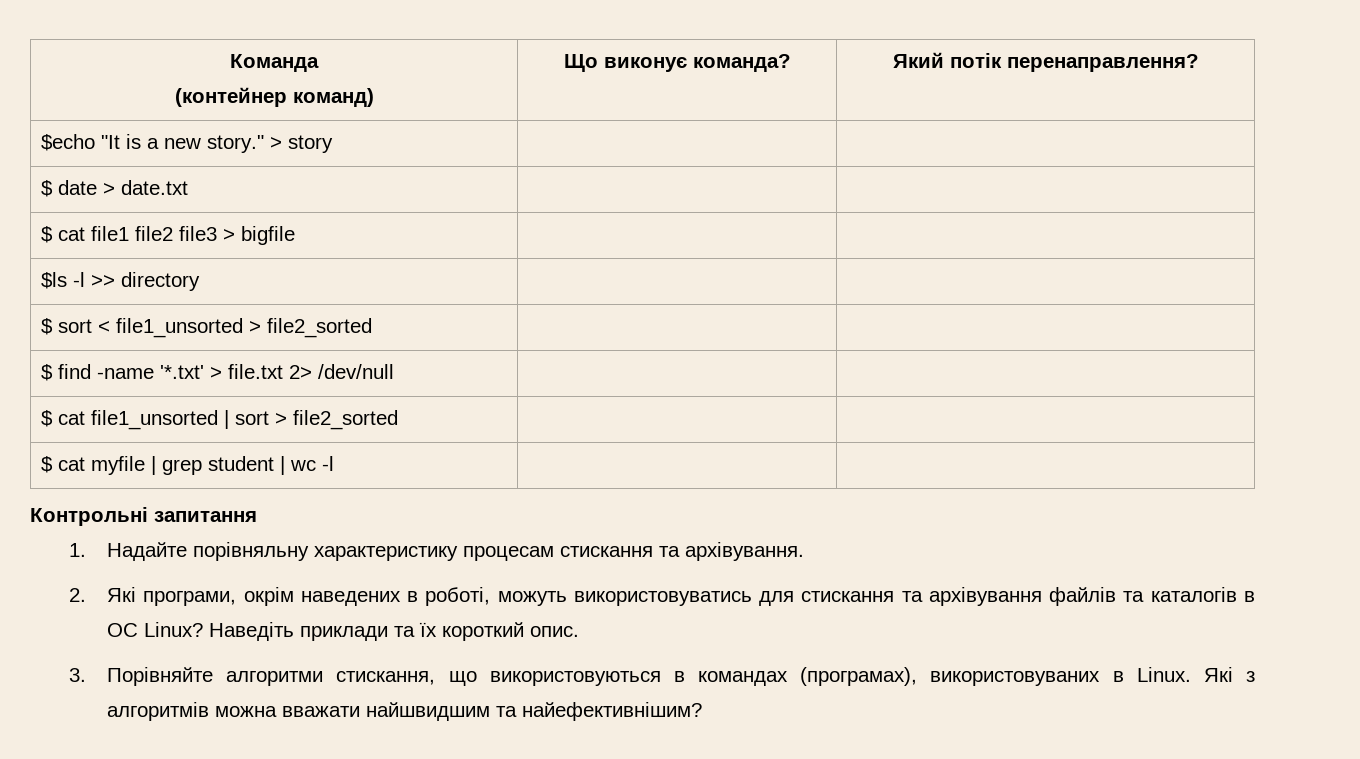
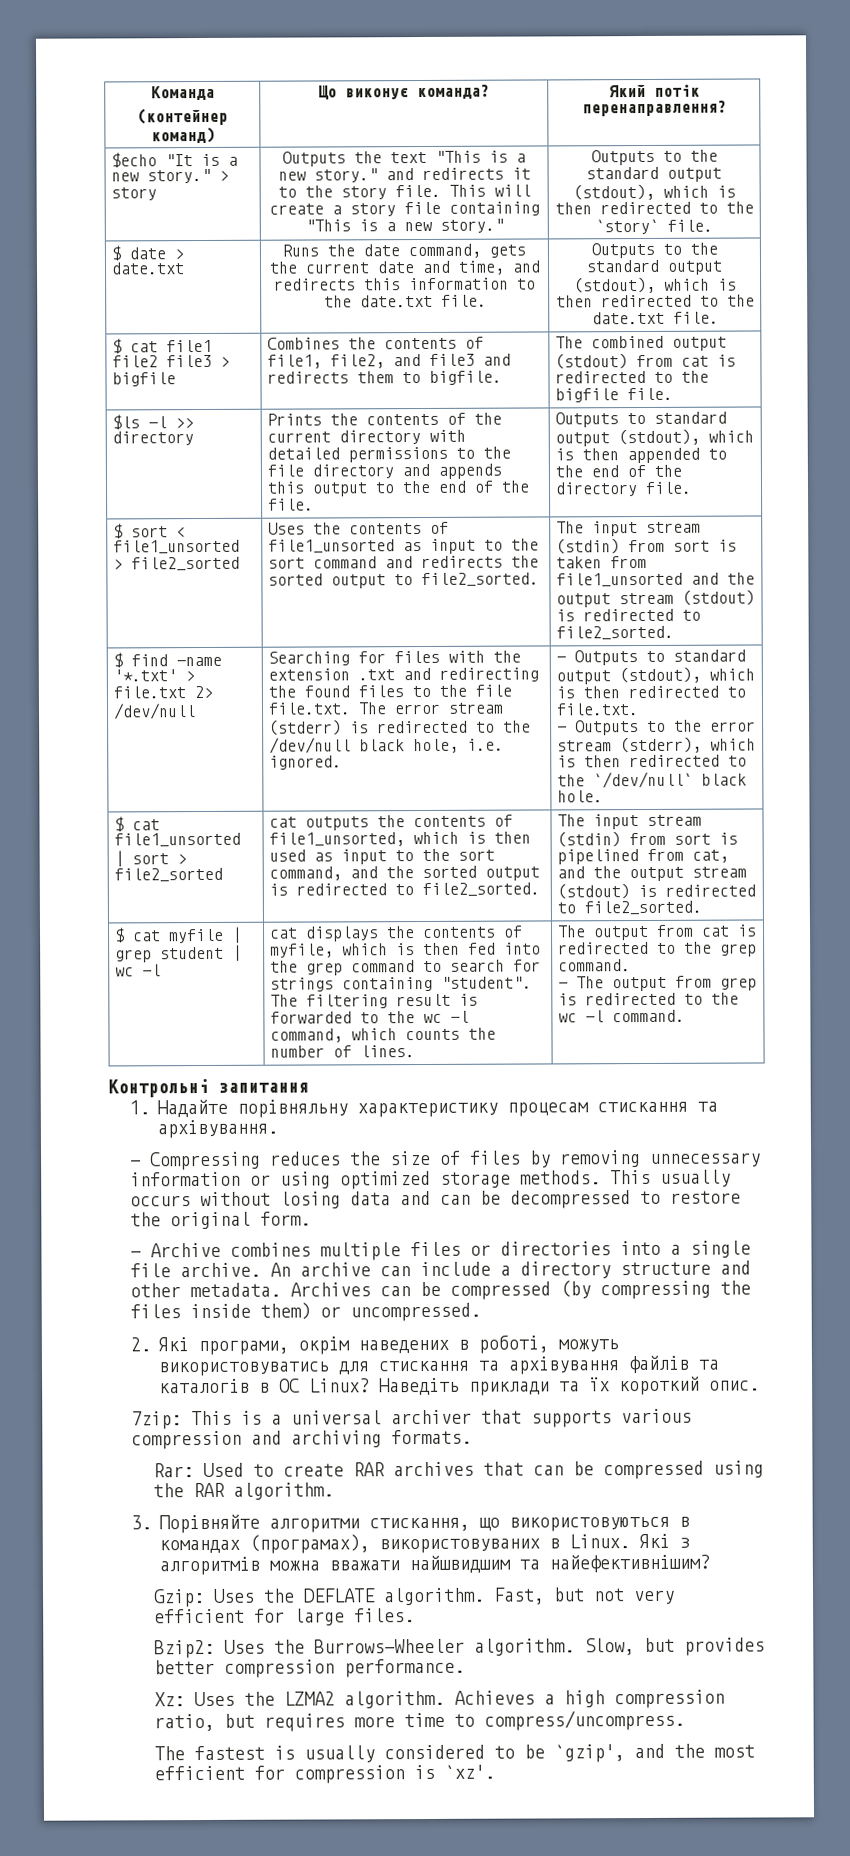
[41,180,189,197] | // $ date > date.txt | | -> [282,150,526,167] [277,167,531,183] [277,184,531,200] [268,201,540,217] [304,218,504,233] [590,149,718,166] [586,166,722,182] [572,183,736,201] [554,201,754,215] [595,218,713,235] [111,245,185,261] [111,262,186,275] [282,243,526,259] [268,260,541,275] [274,277,536,291] [323,294,487,308] [590,242,718,259] [586,259,723,275] [573,276,737,294] [555,294,755,308] [591,311,719,325] Outputs the text "This is a new story." and redirects it to the story file. This will create a story file containing "This is a new story." | Outputs to the standard output (stdout), which is then redirected to the `story` file. // $ date > date.txt | Runs the date command, gets the current date and time, and redirects this information to the date.txt file. | Outputs to the standard output (stdout), which is then redirected to the date.txt file.
[41,272,201,291] | // $ls -l >> directory | | -> [267,336,485,350] [267,353,512,369] [267,370,503,385] [555,335,728,351] [555,353,737,370] [555,370,710,384] [555,387,674,403] [112,414,195,430] [112,431,195,446] [267,412,503,426] [267,429,467,445] [267,446,512,463] [267,463,503,479] [267,480,531,497] [268,498,315,511] [555,411,728,428] [555,428,755,447] [555,447,728,464] [555,464,683,478] [555,481,693,497] Combines the contents of file1, file2, and file3 and redirects them to bigfile. | The combined output (stdout) from cat is redirected to the bigfile file. // $ls -l >> directory | Prints the contents of the current directory with detailed permissions to the file directory and appends this output to the end of the file. | Outputs to standard output (stdout), which is then appended to the end of the directory file.
(373, 328) | -> [268,521,450,535] [268,538,540,554] [268,555,540,569] [268,572,540,589] [556,521,702,537] [556,538,738,555] [556,555,648,569] [556,572,756,588] [556,589,756,608] [556,608,702,622] [556,625,675,641] Uses the contents of file1_unsorted as input to the sort command and redirects the sorted output to file2_sorted. | The input stream (stdin) from sort is taken from file1_unsorted and the output stream (stdout) is redirected to file2_sorted.
(395, 371) | -> [268,650,522,666] [268,667,540,682] [268,684,513,698] [268,702,505,715] [269,719,532,736] [269,737,505,754] [269,755,343,770] [556,649,747,666] [556,666,756,685] [556,685,747,699] [556,703,640,716] [557,719,757,736] [557,736,757,754] [557,754,748,768] [557,771,748,789] [557,790,604,803] Searching for files with the extension .txt and redirecting the found files to the file file.txt. The error stream (stderr) is redirected to the /dev/null black hole, i.e. ignored. | - Outputs to standard output (stdout), which is then redirected to file.txt. // - Outputs to the error stream (stderr), which is then redirected to the `/dev/null` black hole.
(399, 420) | -> [269,814,514,831] [269,831,532,847] [269,848,496,865] [269,865,541,881] [269,882,541,898] [557,814,703,830] [557,831,739,848] [557,848,730,865] [557,866,748,882] [557,883,757,900] [557,900,703,916] cat outputs the contents of file1_unsorted, which is then used as input to the sort command, and the sorted output is redirected to file2_sorted. | The input stream (stdin) from sort is pipelined from cat, and the output stream (stdout) is redirected to file2_sorted.
(335, 463) | -> [269,925,524,942] [270,942,542,958] [270,959,542,976] [270,976,533,992] [270,993,479,1009] [270,1010,470,1024] [270,1027,497,1043] [270,1045,416,1058] [557,924,758,941] [558,941,758,957] [558,959,632,972] [558,975,758,992] [558,992,740,1006] [558,1009,686,1023] cat displays the contents of myfile, which is then fed into the grep command to search for strings containing "student". The filtering result is forwarded to the wc -l command, which counts the number of lines. | The output from cat is redirected to the grep command. // - The output from grep is redirected to the wc -l command.
(805, 551) none -> [130,1150,762,1171] [130,1169,732,1190] [130,1190,742,1209] [130,1211,312,1230] [130,1240,752,1261] [130,1260,752,1279] [130,1280,752,1300] [130,1302,482,1322] // - Compressing reduces the size of files by removing unnecessary information or using optimized storage methods. This usually occurs without losing data and can be decompressed to restore the original form. // - Archive combines multiple files or directories into a single file archive. An archive can include a directory structure and other metadata. Archives can be compressed (by compressing the files inside them) or uncompressed.
(580, 631) none -> [131,1408,693,1430] [131,1429,473,1450] [152,1460,764,1480] [152,1482,334,1500] // 7zip: This is a universal archiver that supports various compression and archiving formats. // Rar: Used to create RAR archives that can be compressed using the RAR algorithm.
(703, 711) none -> [152,1587,675,1608] [153,1608,415,1626] [153,1637,765,1659] [153,1658,465,1678] [153,1689,725,1709] [153,1709,685,1732] [153,1743,755,1763] [153,1764,495,1784] // Gzip: Uses the DEFLATE algorithm. Fast, but not very efficient for large files. // Bzip2: Uses the Burrows-Wheeler algorithm. Slow, but provides better compression performance. // Xz: Uses the LZMA2 algorithm. Achieves a high compression ratio, but requires more time to compress/uncompress. // The fastest is usually considered to be `gzip', and the most efficient for compression is `xz'.

